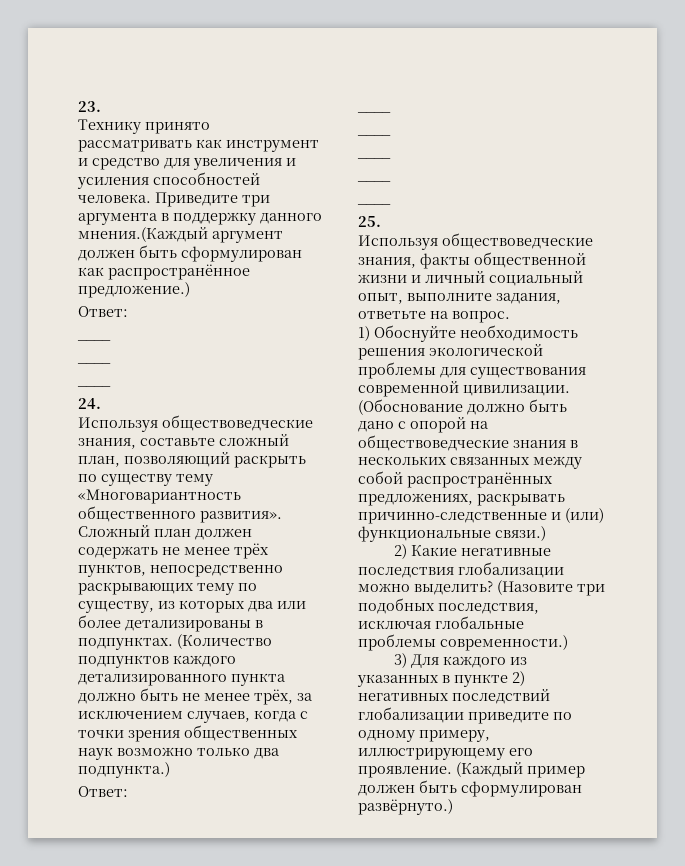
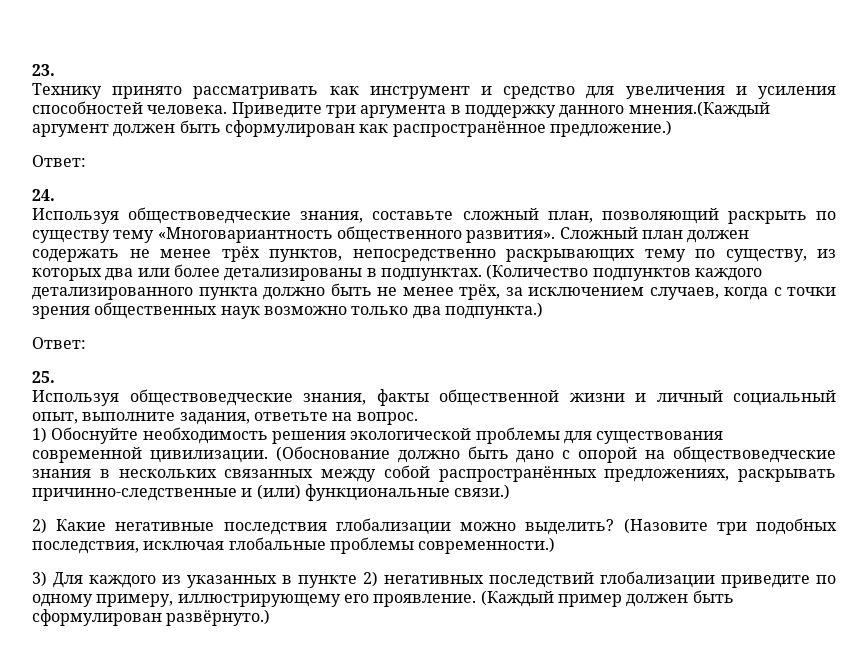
[77,340,111,341] [77,363,111,364] [77,386,111,387] // ____ // ____ // ____ -> (86, 161) none
[357,112,391,113] [357,135,391,136] [357,158,391,159] [357,181,391,182] [357,204,391,205] // ____ // ____ // ____ // ____ // ____ -> (86, 343) none

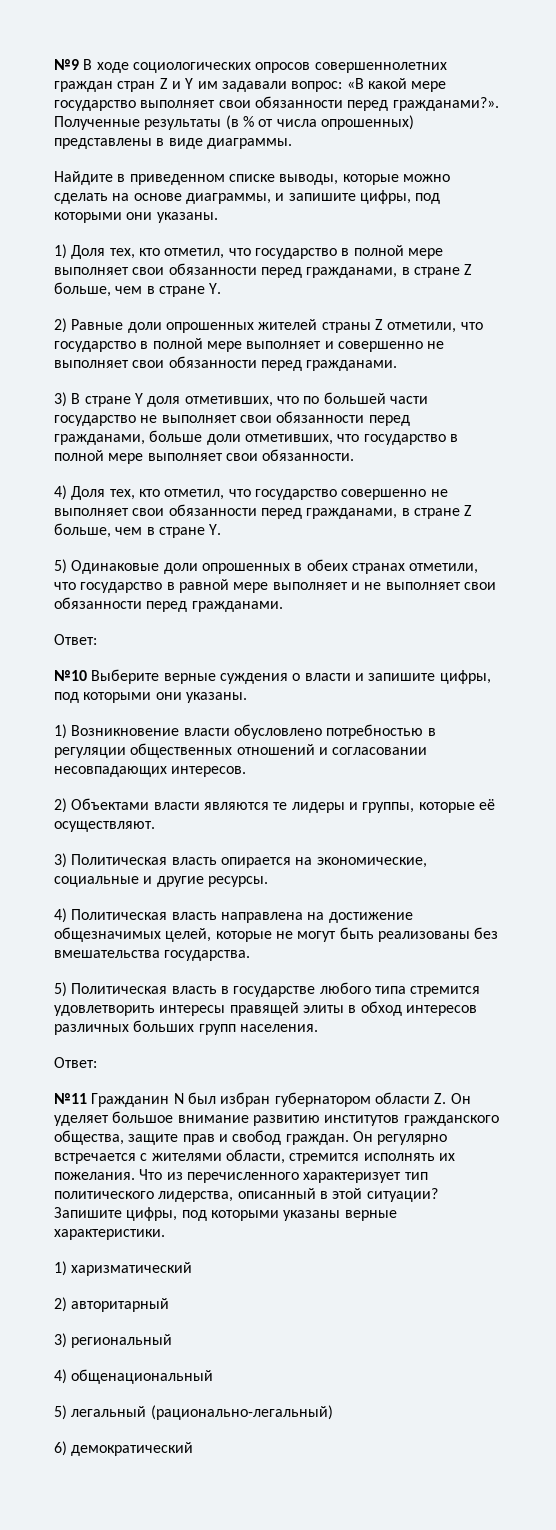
[32,64,55,76] [32,83,837,99] [32,101,770,118] [32,120,672,137] [32,155,86,167] [32,189,55,201] [32,207,836,224] [32,226,750,243] [32,246,836,262] [32,264,762,281] [32,283,836,300] [32,302,543,319] [32,337,86,349] [32,371,55,383] [32,389,836,406] [32,412,418,425] [32,427,724,444] [32,446,837,463] [32,465,836,482] [32,484,511,501] [32,518,837,535] [32,537,556,554] [32,571,836,588] [32,590,734,607] [32,609,271,626] 23. // Технику принято рассматривать как инструмент и средство для увеличения и усиления способностей человека. Приведите три аргумента в поддержку данного мнения.(Каждый аргумент должен быть сформулирован как распространённое предложение.) // Ответ: // 24. // Используя обществоведческие знания, составьте сложный план, позволяющий раскрыть по существу тему «Многовариантность общественного развития». Сложный план должен содержать не менее трёх пунктов, непосредственно раскрывающих тему по существу, из которых два или более детализированы в подпунктах. (Количество подпунктов каждого детализированного пункта должно быть не менее трёх, за исключением случаев, когда с точки зрения общественных наук возможно только два подпункта.) // Ответ: // 25. // Используя обществоведческие знания, факты общественной жизни и личный социальный опыт, выполните задания, ответьте на вопрос. // 1) Обоснуйте необходимость решения экологической проблемы для существования современной цивилизации. (Обоснование должно быть дано с опорой на обществоведческие знания в нескольких связанных между собой распространённых предложениях, раскрывать причинно-следственные и (или) функциональные связи.) // 2) Какие негативные последствия глобализации можно выделить? (Назовите три подобных последствия, исключая глобальные проблемы современности.) // 3) Для каждого из указанных в пункте 2) негативных последствий глобализации приведите по одному примеру, иллюстрирующему его проявление. (Каждый пример должен быть сформулирован развёрнуто.) -> [54,59,447,73] [54,78,447,92] [54,96,499,111] [54,115,414,130] [54,138,292,149] [54,171,450,185] [54,190,441,204] [54,212,218,223] [54,244,443,259] [54,263,473,278] [54,282,222,297] [54,318,483,333] [54,338,445,352] [54,356,398,371] [54,392,428,407] [54,411,410,426] [54,430,458,445] [54,449,355,464] [54,485,448,500] [54,504,473,519] [54,523,222,538] [54,559,479,574] [54,579,496,593] [54,597,283,612] [54,634,97,645] [54,669,491,684] [54,692,247,703] [54,724,436,739] [54,743,428,758] [54,766,247,777] [54,798,495,813] [54,821,155,832] [54,853,427,868] [54,876,268,887] [54,908,413,923] [54,927,499,942] [54,950,251,961] [54,982,481,997] [54,1001,477,1016] [54,1020,318,1035] [54,1057,97,1068] [54,1092,471,1107] [54,1111,499,1126] [54,1130,448,1145] [54,1149,455,1164] [54,1169,428,1183] [54,1188,438,1202] [54,1207,397,1221] [54,1229,165,1240] [54,1261,193,1276] [54,1297,170,1312] [54,1333,173,1348] [54,1369,214,1384] [54,1405,333,1420] [54,1441,194,1456] №9 В ходе социологических опросов совершеннолетних граждан стран Z и Y им задавали вопрос: «В какой мере государство выполняет свои обязанности перед гражданами?». Полученные результаты (в % от числа опрошенных) представлены в виде диаграммы. // Найдите в приведенном списке выводы, которые можно сделать на основе диаграммы, и запишите цифры, под которыми они указаны. // 1) Доля тех, кто отметил, что государство в полной мере выполняет свои обязанности перед гражданами, в стране Z больше, чем в стране Y. // 2) Равные доли опрошенных жителей страны Z отметили, что государство в полной мере выполняет и совершенно не выполняет свои обязанности перед гражданами. // 3) В стране Y доля отметивших, что по большей части государство не выполняет свои обязанности перед гражданами, больше доли отметивших, что государство в полной мере выполняет свои обязанности. // 4) Доля тех, кто отметил, что государство совершенно не выполняет свои обязанности перед гражданами, в стране Z больше, чем в стране Y. // 5) Одинаковые доли опрошенных в обеих странах отметили, что государство в равной мере выполняет и не выполняет свои обязанности перед гражданами. // Ответ: // №10 Выберите верные суждения о власти и запишите цифры, под которыми они указаны. // 1) Возникновение власти обусловлено потребностью в регуляции общественных отношений и согласовании несовпадающих интересов. // 2) Объектами власти являются те лидеры и группы, которые её осуществляют. // 3) Политическая власть опирается на экономические, социальные и другие ресурсы. // 4) Политическая власть направлена на достижение общезначимых целей, которые не могут быть реализованы без вмешательства государства. // 5) Политическая власть в государстве любого типа стремится удовлетворить интересы правящей элиты в обход интересов различных больших групп населения. // Ответ: // №11 Гражданин N был избран губернатором области Z. Он уделяет большое внимание развитию институтов гражданского общества, защите прав и свобод граждан. Он регулярно встречается с жителями области, стремится исполнять их пожелания. Что из перечисленного характеризует тип политического лидерства, описанный в этой ситуации? Запишите цифры, под которыми указаны верные характеристики. // 1) харизматический // 2) авторитарный // 3) региональный // 4) общенациональный // 5) легальный (рационально-легальный) // 6) демократический

